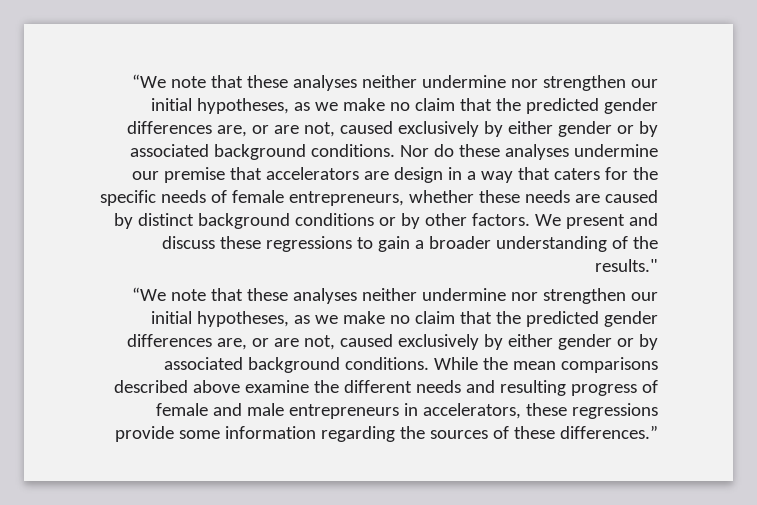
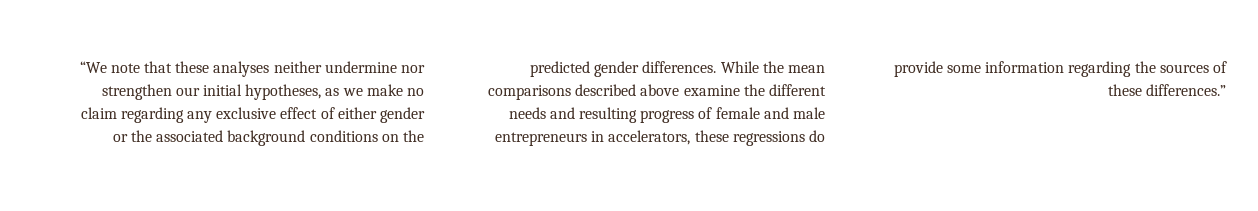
[460,98,658,114] [127,121,658,137] [130,144,658,160] [132,167,658,183] [100,190,658,206] [114,213,658,229] [162,236,658,252] [595,259,658,272] [132,287,658,304] [151,311,658,327] [127,334,658,350] [164,357,430,373] that the predicted gender differences are, or are not, caused exclusively by either gender or by associated background conditions. Nor do these analyses undermine our premise that accelerators are design in a way that caters for the specific needs of female entrepreneurs, whether these needs are caused by distinct background conditions or by other factors. We present and discuss these regressions to gain a broader understanding of the results." // “We note that these analyses neither undermine nor strengthen our initial hypotheses, as we make no claim that the predicted gender differences are, or are not, caused exclusively by either gender or by associated background conditions. -> [120,107,425,123] [112,130,424,146] [530,61,717,77] regarding any exclusive effect of either gender or the associated background conditions on the predicted gender differences.
(658, 411) none -> [809,130,825,142] do

